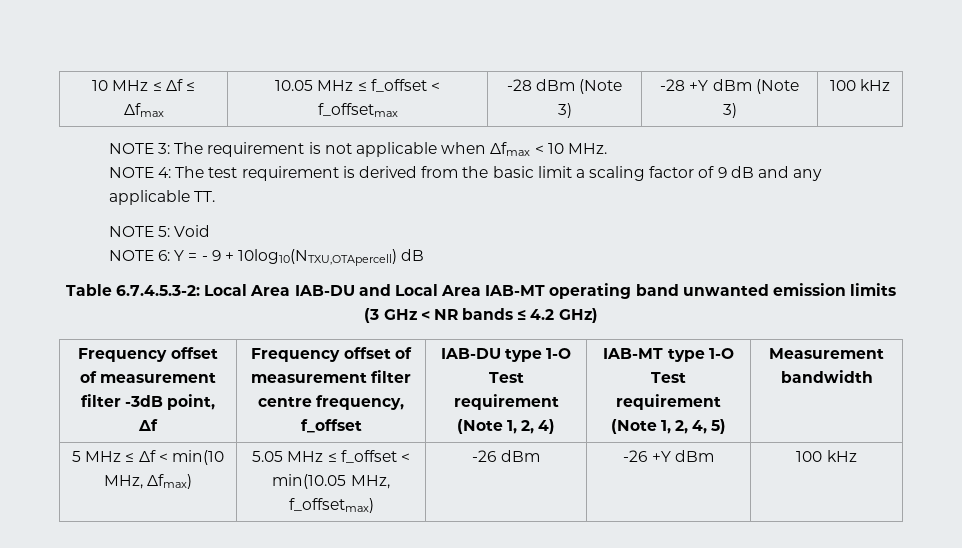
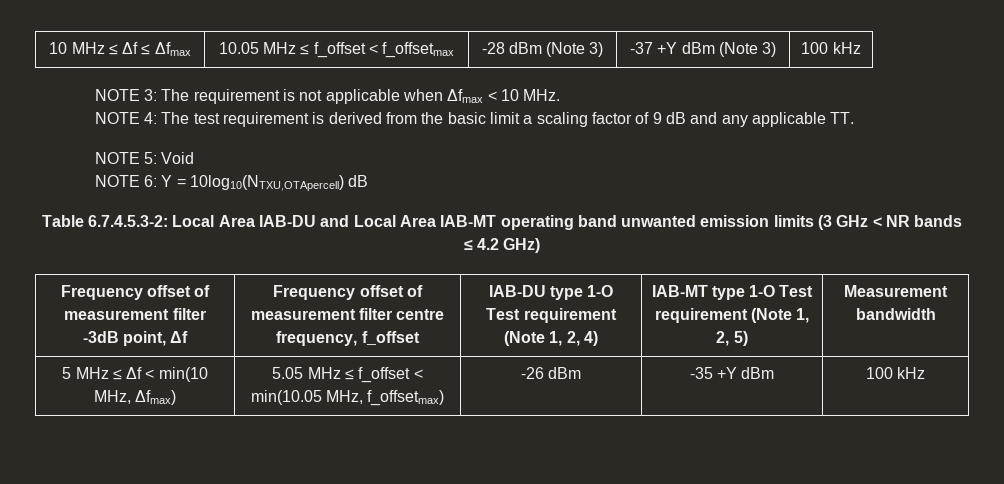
[660,79,686,91] -28 -> [629,42,653,54] -37
[201,250,234,261] - 9 + -> (186, 183) none
[692,420,708,434] 4, -> (730, 338) none
[623,450,648,462] -26 -> [689,367,713,379] -35

